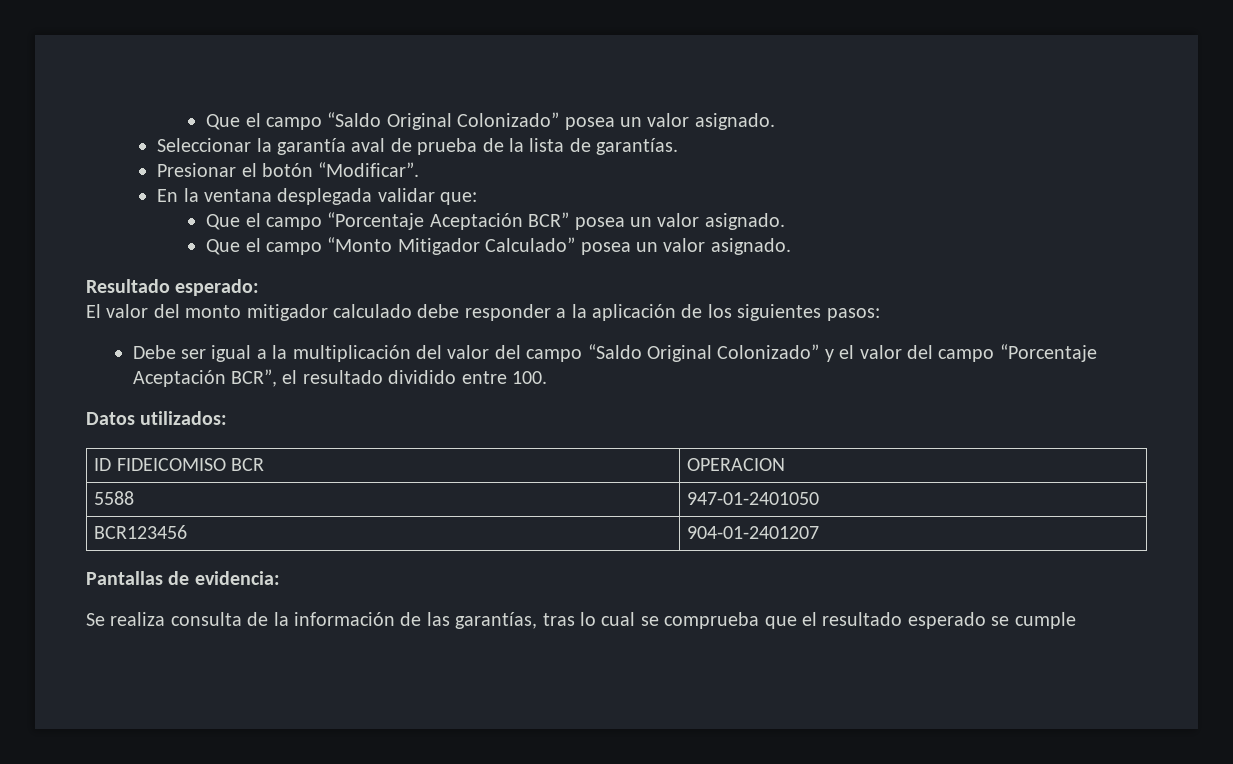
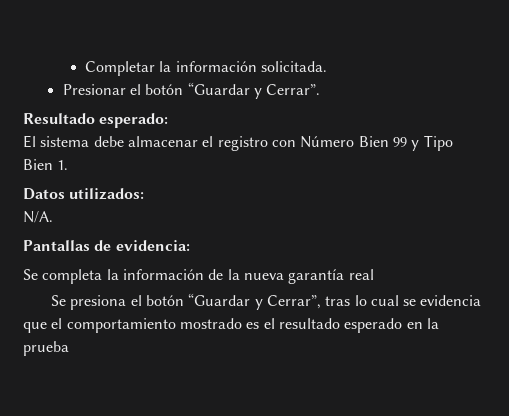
[206,112,775,130] [157,138,679,155] [157,162,420,177] [157,188,478,205] [206,212,785,230] [206,237,791,255] [86,279,260,296] [86,304,880,321] [132,344,1097,362] [132,369,547,387] [86,411,228,425] [94,458,265,471] [687,458,786,471] [94,491,135,505] [687,492,820,505] [94,525,188,539] [687,526,820,539] [86,571,280,585] [86,612,538,629] Que el campo “Saldo Original Colonizado” posea un valor asignado. // Seleccionar la garantía aval de prueba de la lista de garantías. // Presionar el botón “Modificar”. // En la ventana desplegada validar que: // Que el campo “Porcentaje Aceptación BCR” posea un valor asignado. // Que el campo “Monto Mitigador Calculado” posea un valor asignado. // Resultado esperado: // El valor del monto mitigador calculado debe responder a la aplicación de los siguientes pasos: // Debe ser igual a la multiplicación del valor del campo “Saldo Original Colonizado” y el valor del campo “Porcentaje Aceptación BCR”, el resultado dividido entre 100. // Datos utilizados: // ID FIDEICOMISO BCR | OPERACION // 5588 | 947-01-2401050 // BCR123456 | 904-01-2401207 // Pantallas de evidencia: // Se realiza consulta de la información de las garantías, -> [85,61,328,76] [62,82,321,99] [23,113,169,128] [23,135,453,151] [23,159,69,170] [23,188,145,200] [23,211,53,223] [23,240,190,251] [23,269,374,284] [50,293,321,310] Completar la información solicitada. // Presionar el botón “Guardar y Cerrar”. // Resultado esperado: // El sistema debe almacenar el registro con Número Bien 99 y Tipo Bien 1. // Datos utilizados: // N/A. // Pantallas de evidencia: // Se completa la información de la nueva garantía real // Se presiona el botón “Guardar y Cerrar”,
[664,612,760,629] comprueba -> [420,295,482,306] evidencia
[822,612,1076,629] resultado esperado se cumple -> [66,318,439,333] [23,341,69,356] comportamiento mostrado es el resultado esperado en la prueba

